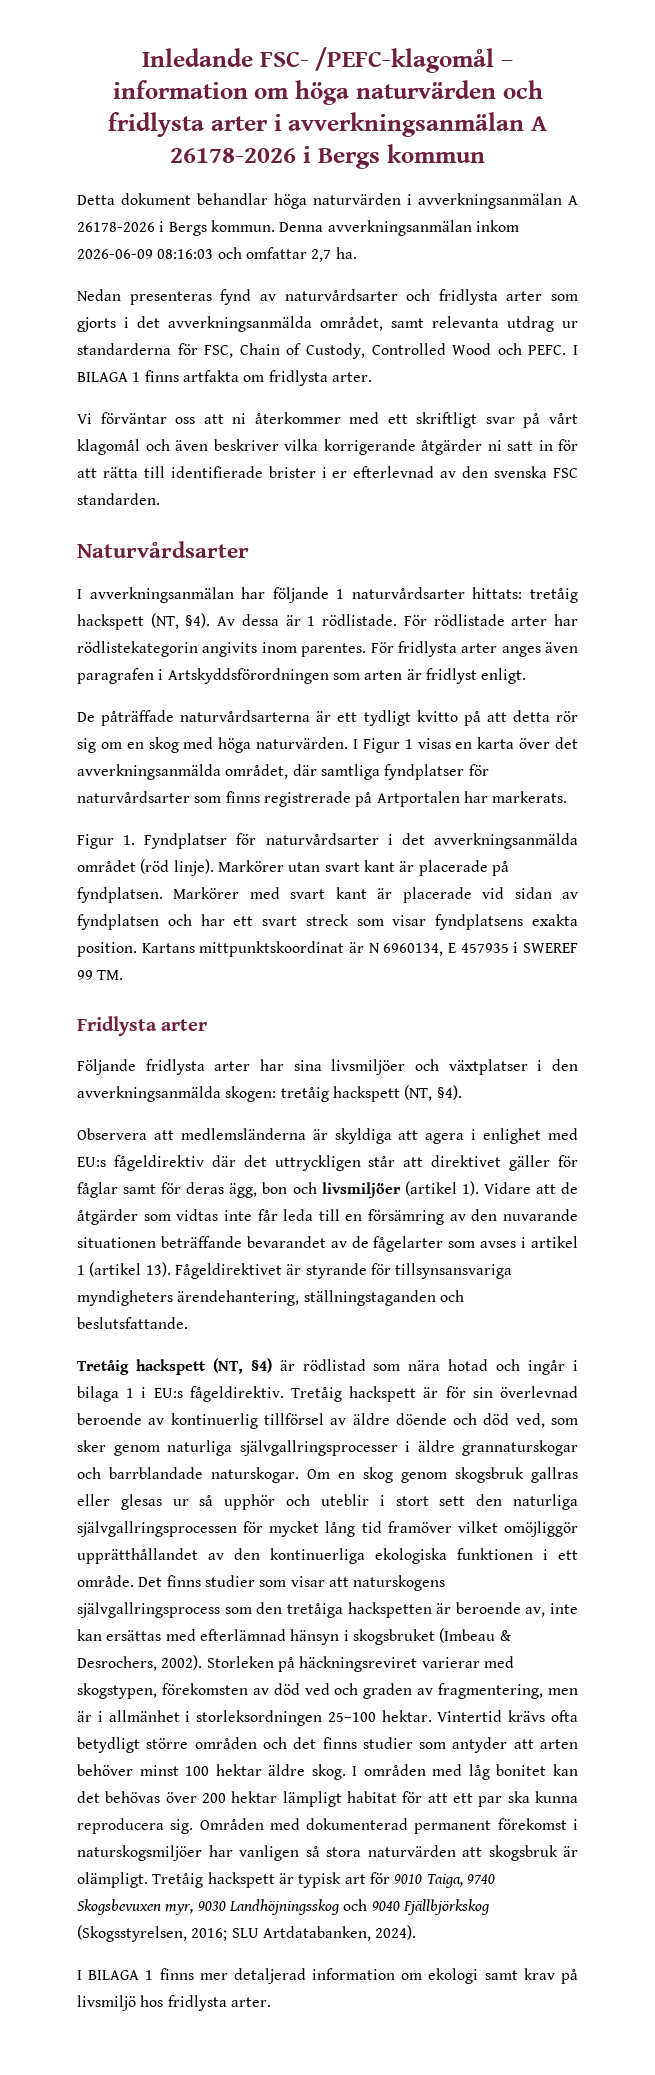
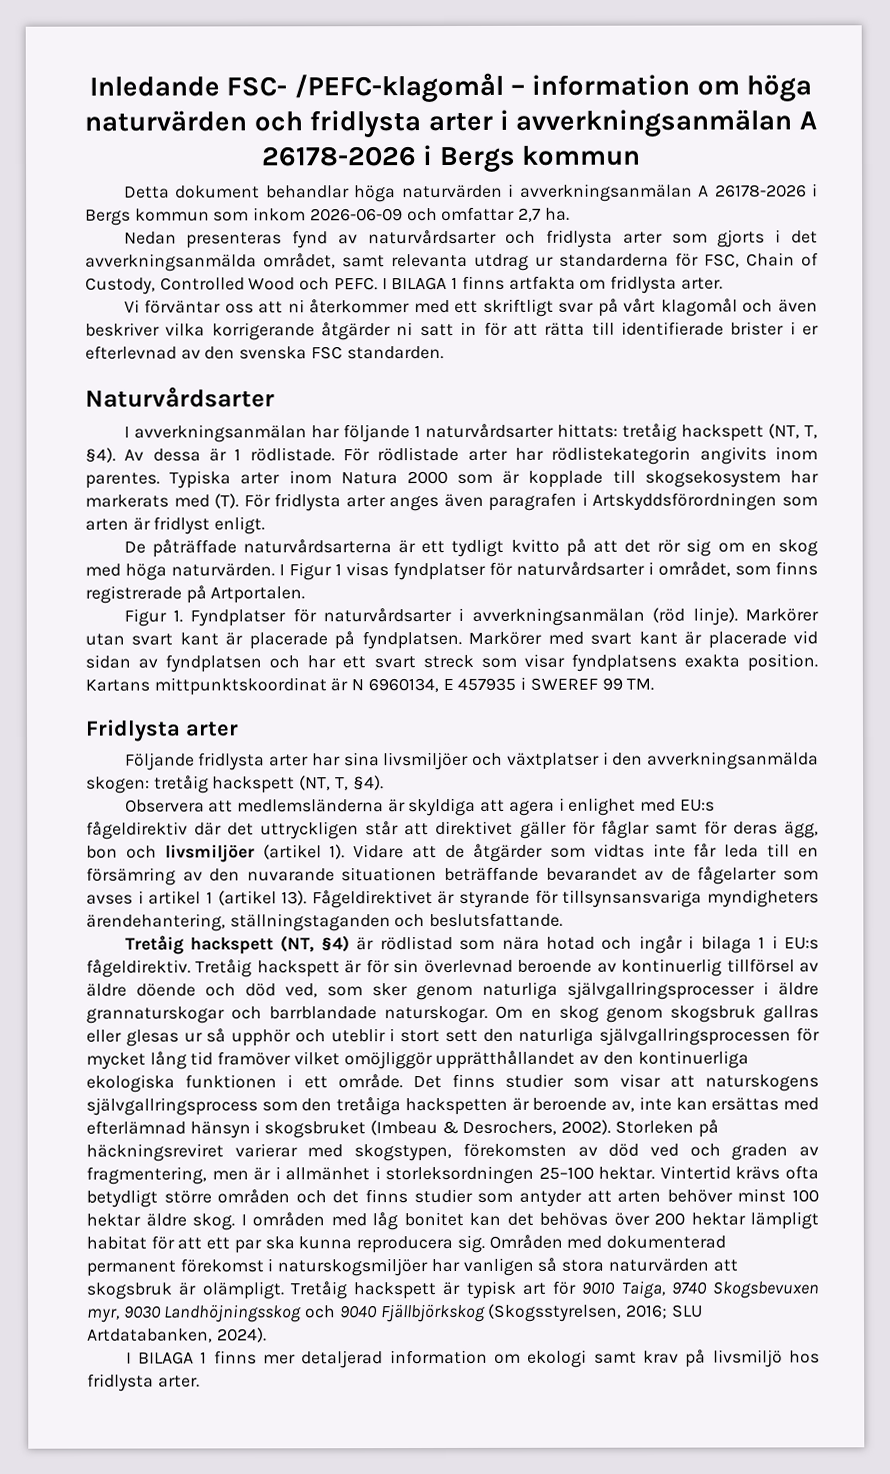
[210,220,472,236] kommun. Denna avverkningsanmälan -> [134,208,250,222] kommun som
[157,249,214,259] 08:16:03 -> (403, 215) none
(179, 621) none -> [804,425,818,439] T,
(367, 650) none -> [169,469,819,489] [85,493,240,509] Typiska arter inom Natura 2000 som är kopplade till skogsekosystem har markerats med (T).
[512,710,550,722] detta -> [624,539,652,553] det
[455,737,578,749] [77,764,380,780] en karta över det avverkningsanmälda området, där samtliga -> (389, 569) none
(190, 797) none -> [648,561,731,577] i området,
[376,791,568,807] Artportalen har markerats. -> [210,586,306,604] Artportalen.
[401,833,578,849] [77,860,136,872] det avverkningsanmälda området -> [471,607,645,626] avverkningsanmälan
(433, 1093) none -> [334,777,349,791] T,

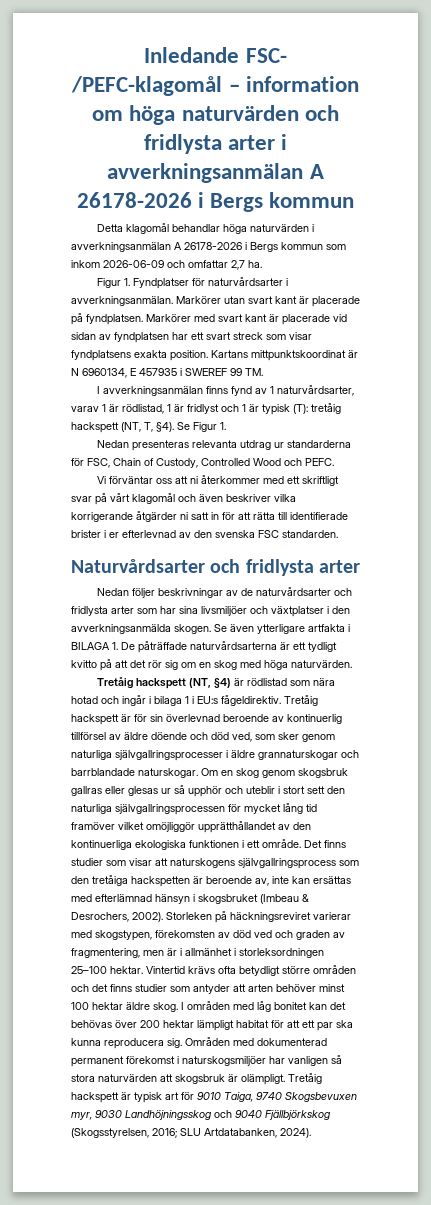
[175,185,261,199] dokument -> [125,223,169,234] klagomål
[123,229,819,249] [85,253,385,272] Nedan presenteras fynd av naturvårdsarter och fridlysta arter som gjorts i det avverkningsanmälda området, samt -> [96,277,288,289] [71,296,360,307] [71,313,347,325] [71,332,312,343] [71,350,358,361] [71,368,263,378] [96,385,354,396] [71,403,341,415] [71,422,226,433] [96,440,189,451] Figur 1. Fyndplatser för naturvårdsarter i avverkningsanmälan. Markörer utan svart kant är placerade på fyndplatsen. Markörer med svart kant är placerade vid sidan av fyndplatsen har ett svart streck som visar fyndplatsens exakta position. Kartans mittpunktskoordinat är N 6960134, E 457935 i SWEREF 99 TM. // I avverkningsanmälan finns fynd av 1 naturvårdsarter, varav 1 är rödlistad, 1 är fridlyst och 1 är typisk (T): tretåig hackspett (NT, T, §4). Se Figur 1. // Nedan presenteras
[381,275,723,294] I BILAGA 1 finns artfakta om fridlysta arter. -> (334, 462) none
[123,423,818,443] [85,446,818,465] [85,469,819,489] [85,492,818,512] [85,516,266,535] // I avverkningsanmälan har följande 1 naturvårdsarter hittats: tretåig hackspett (NT, T, §4). Av dessa är 1 rödlistade. För rödlistade arter har rödlistekategorin angivits inom parentes. Typiska arter inom Natura 2000 som är kopplade till skogsekosystem har markerats med (T). För fridlysta arter anges även paragrafen i Artskyddsförordningen som arten är fridlyst enligt. // -> [210,559,360,576] [96,587,352,598] [71,606,350,617] [71,624,350,634] [71,642,118,650] och fridlysta arter // Nedan följer beskrivningar av de naturvårdsarter och fridlysta arter som har sina livsmiljöer och växtplatser i den avverkningsanmälda skogen. Se även ytterligare artfakta i BILAGA 1.
[279,561,818,581] [85,585,306,604] [123,607,820,627] [85,630,818,650] [85,653,818,673] [85,676,655,696] [85,719,238,742] [124,751,819,771] [86,775,384,794] [124,797,715,817] [86,820,820,840] [86,843,820,863] [86,866,820,886] [86,889,819,909] [86,912,564,932] I Figur 1 visas fyndplatser för naturvårdsarter i området, som finns registrerade på Artportalen. // Figur 1. Fyndplatser för naturvårdsarter i avverkningsanmälan (röd linje). Markörer utan svart kant är placerade på fyndplatsen. Markörer med svart kant är placerade vid sidan av fyndplatsen och har ett svart streck som visar fyndplatsens exakta position. Kartans mittpunktskoordinat är N 6960134, E 457935 i SWEREF 99 TM. // Fridlysta arter // Följande fridlysta arter har sina livsmiljöer och växtplatser i den avverkningsanmälda skogen: tretåig hackspett (NT, T, §4). // Observera att medlemsländerna är skyldiga att agera i enlighet med EU:s fågeldirektiv där det uttryckligen står att direktivet gäller för fåglar samt för deras ägg, bon och livsmiljöer (artikel 1). Vidare att de åtgärder som vidtas inte får leda till en försämring av den nuvarande situationen beträffande bevarandet av de fågelarter som avses i artikel 1 (artikel 13). Fågeldirektivet är styrande för tillsynsansvariga myndigheters ärendehantering, ställningstaganden och beslutsfattande. -> (352, 664) none
[125,1349,820,1369] [87,1373,200,1392] // I BILAGA 1 finns mer detaljerad information om ekologi samt krav på livsmiljö hos fridlysta arter. -> (311, 1133) none

